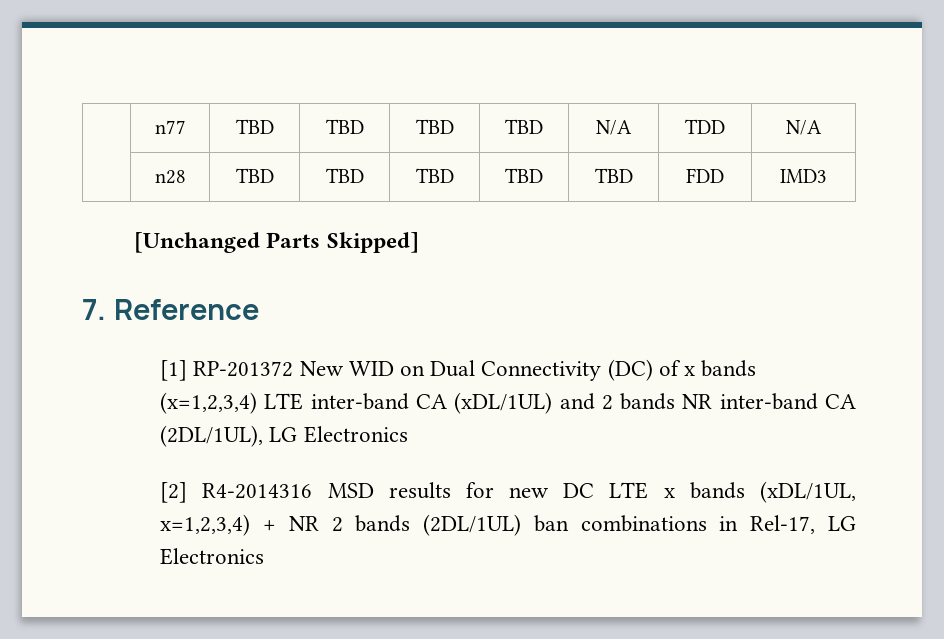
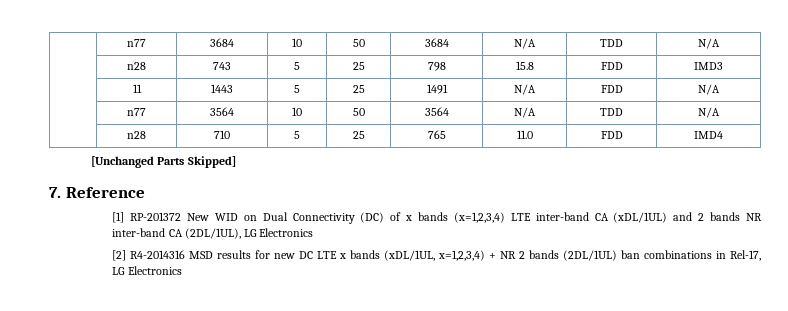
[154,120,186,134] [235,119,274,134] [325,119,364,134] [415,119,454,134] [505,119,543,134] [596,120,632,135] [685,119,725,134] [786,120,822,135] [154,170,186,184] [235,168,274,183] [325,168,364,183] [415,168,454,183] [505,168,543,183] [594,168,633,183] [686,168,724,183] [780,169,827,183] | n77 | TBD | TBD | TBD | TBD | N/A | TDD | N/A // | n28 | TBD | TBD | TBD | TBD | TBD | FDD | IMD3 -> [127,39,146,47] [210,38,234,47] [292,38,302,47] [352,39,365,47] [424,38,449,47] [514,38,536,49] [600,39,623,47] [698,38,720,49] [127,62,146,70] [213,62,231,70] [294,62,300,70] [352,62,365,70] [427,62,446,71] [515,61,534,70] [600,62,623,70] [694,62,723,70] [132,84,142,93] [211,84,233,93] [294,85,300,93] [352,85,365,93] [426,84,448,94] [514,84,536,95] [600,85,623,93] [698,84,720,95] [127,108,146,116] [210,107,234,116] [292,107,302,116] [352,108,365,116] [424,107,449,116] [514,107,536,118] [600,108,623,116] [698,107,720,118] [127,131,146,139] [214,130,230,139] [294,131,300,139] [352,131,365,139] [427,130,446,139] [516,130,533,139] [600,131,623,139] [694,131,723,139] | n77 | 3684 | 10 | 50 | 3684 | N/A | TDD | N/A // | n28 | 743 | 5 | 25 | 798 | 15.8 | FDD | IMD3 // | 11 | 1443 | 5 | 25 | 1491 | N/A | FDD | N/A // | n77 | 3564 | 10 | 50 | 3564 | N/A | TDD | N/A // | n28 | 710 | 5 | 25 | 765 | 11.0 | FDD | IMD4

